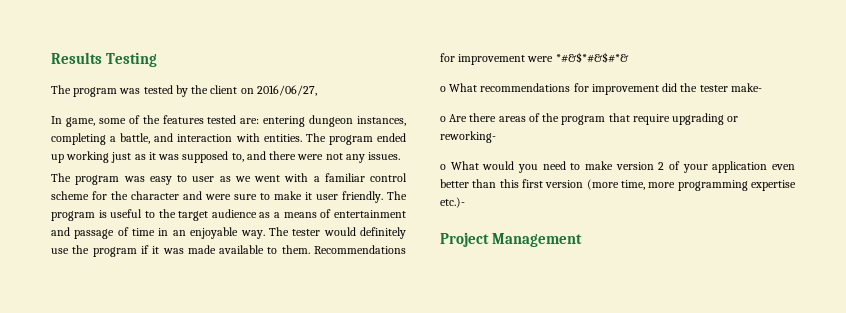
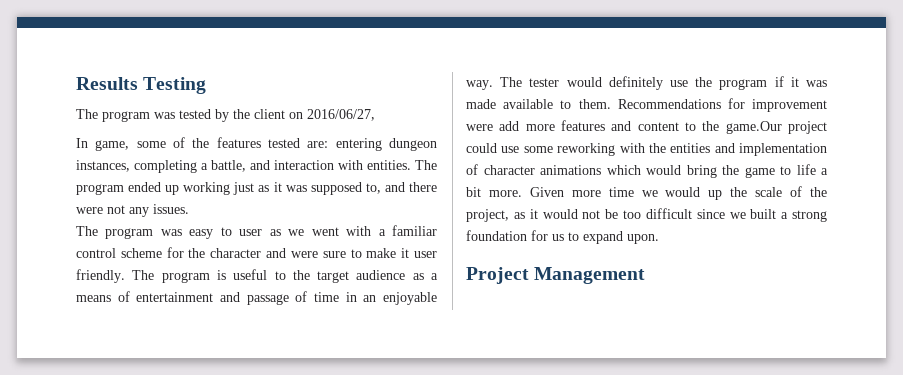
[555,52,629,63] [440,83,762,95] [440,113,739,125] [440,131,496,143] [440,161,795,173] [440,179,796,191] [440,197,465,208] *#&$*#&$#*& // o What recommendations for improvement did the tester make- // o Are there areas of the program that require upgrading or reworking- // o What would you need to make version 2 of your application even better than this first version (more time, more programming expertise etc.)- -> [499,120,827,134] [466,143,827,156] [466,164,828,178] [466,186,828,200] [466,208,827,222] [466,230,659,244] add more features and content to the game.Our project could use some reworking with the entities and implementation of character animations which would bring the game to life a bit more. Given more time we would up the scale of the project, as it would not be too difficult since we built a strong foundation for us to expand upon.

